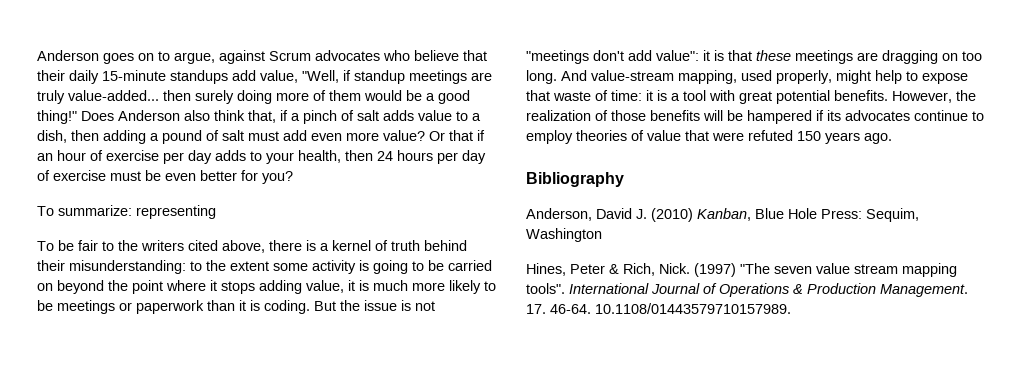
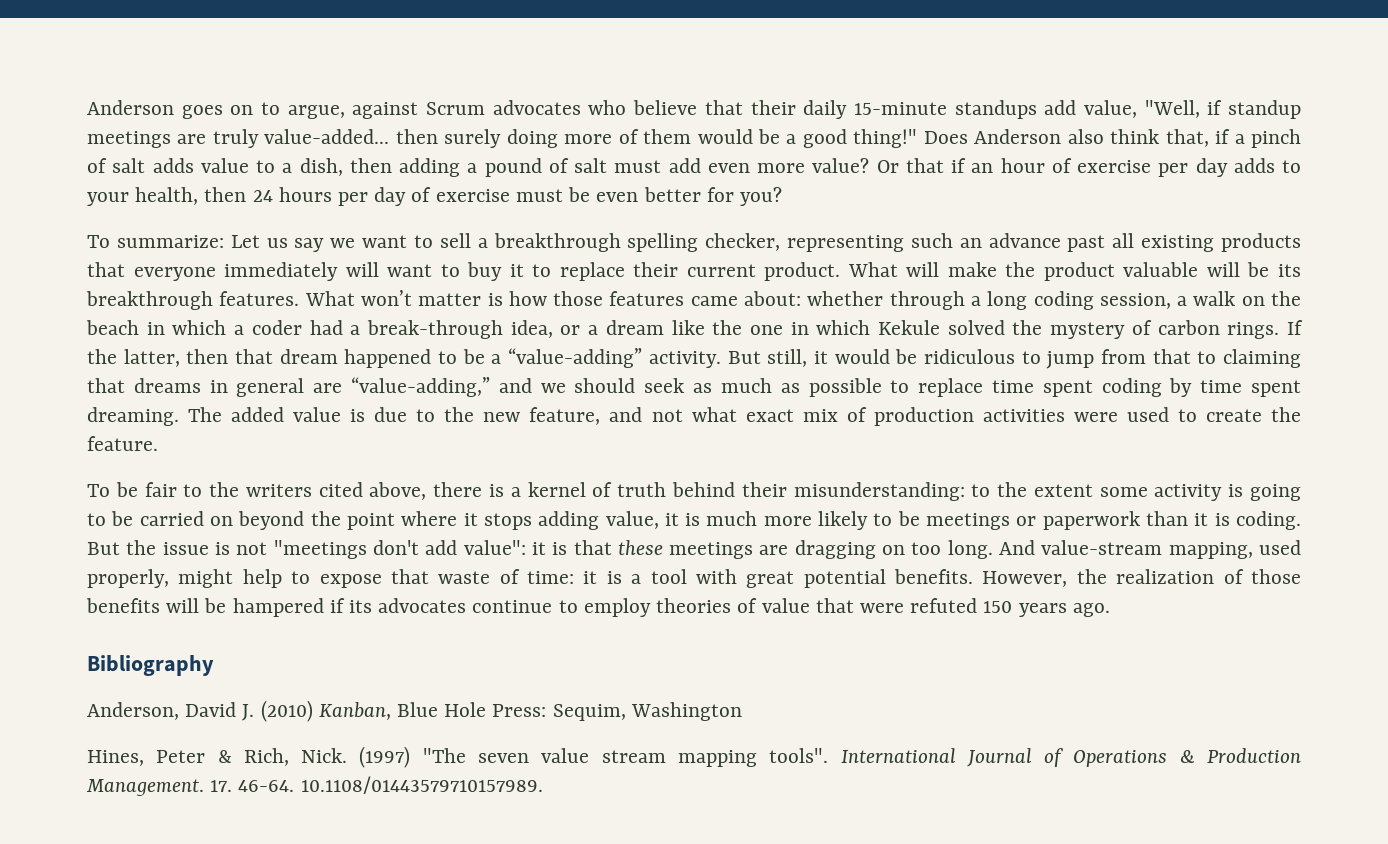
[136,205,216,219] representing -> [230,233,1301,252] [87,262,1302,281] [86,290,1301,310] [86,320,1303,339] [87,348,1301,369] [87,377,1302,397] [87,407,1301,426] [87,436,158,451] Let us say we want to sell a breakthrough spelling checker, representing such an advance past all existing products that everyone immediately will want to buy it to replace their current product. What will make the product valuable will be its breakthrough features. What won’t matter is how those features came about: whether through a long coding session, a walk on the beach in which a coder had a break-through idea, or a dream like the one in which Kekule solved the mystery of carbon rings. If the latter, then that dream happened to be a “value-adding” activity. But still, it would be ridiculous to jump from that to claiming that dreams in general are “value-adding,” and we should seek as much as possible to replace time spent coding by time spent dreaming. The added value is due to the new feature, and not what exact mix of production activities were used to create the feature.

